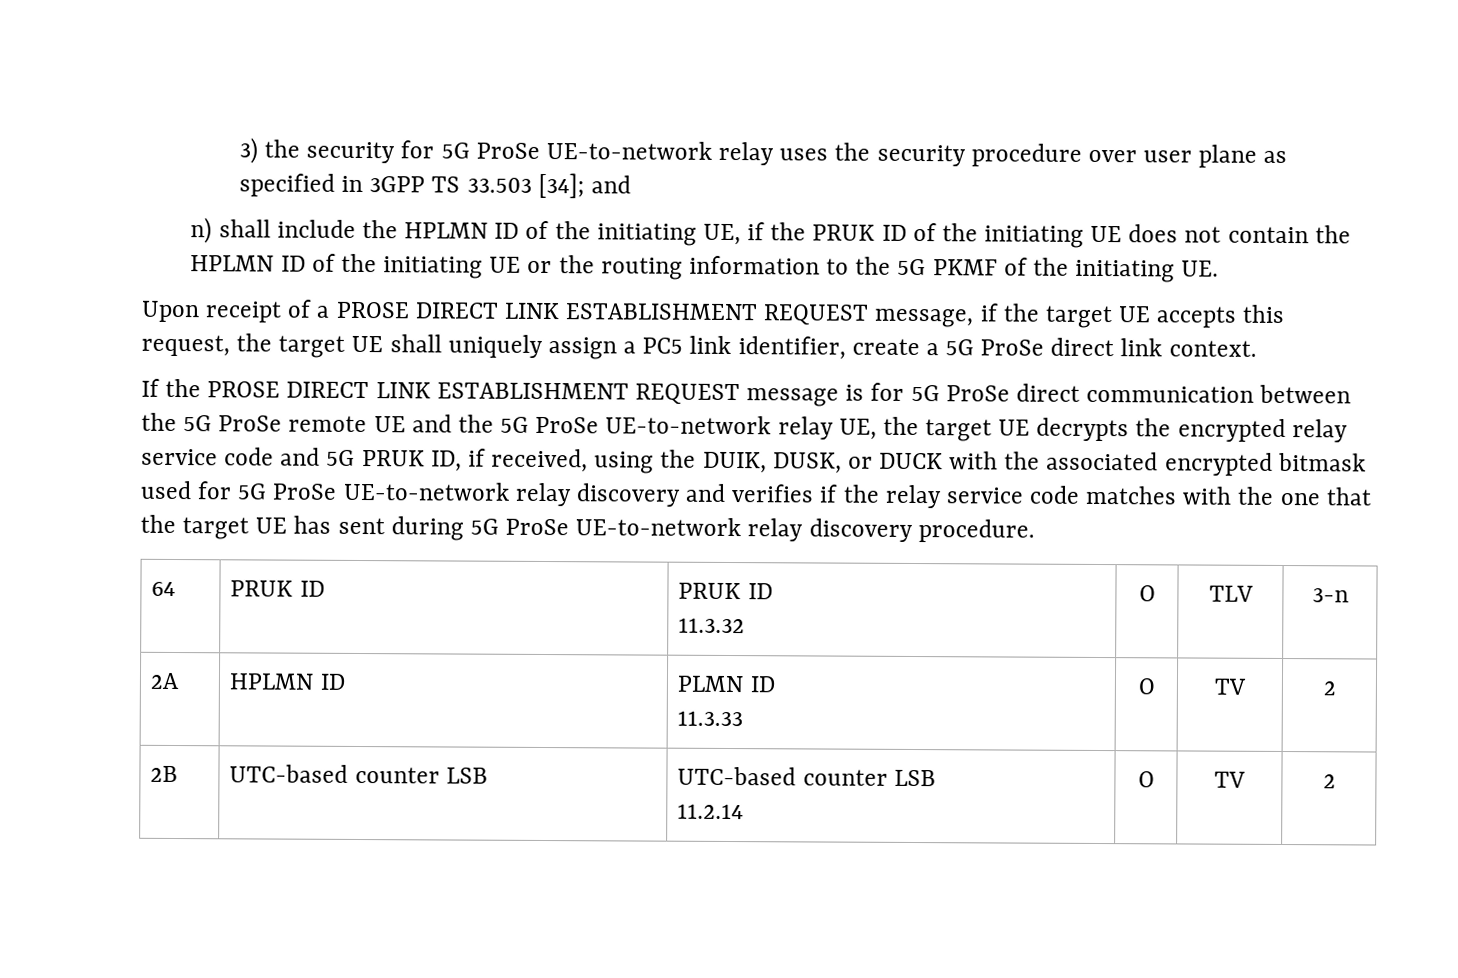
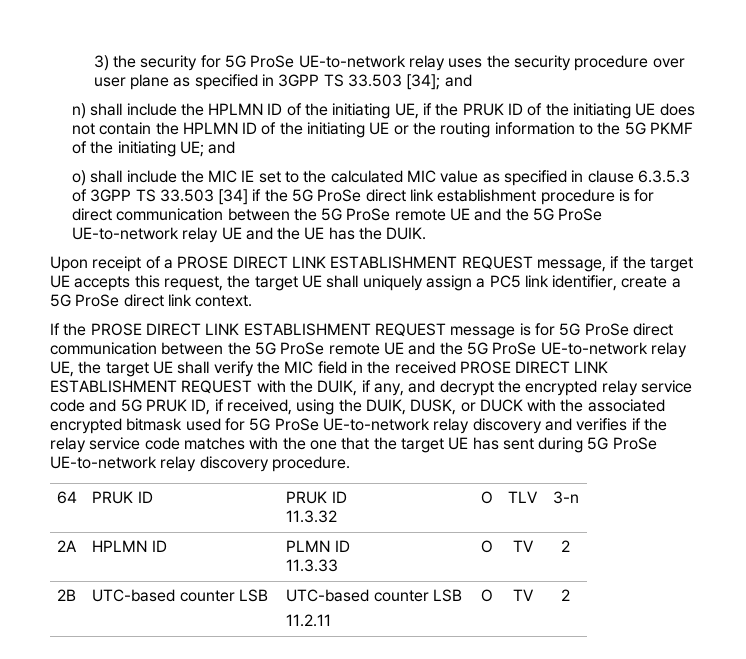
[1181,260,1220,277] UE. -> [179,141,236,157] [71,170,690,186] [71,189,655,205] [71,208,603,221] [71,227,427,243] UE; and // o) shall include the MIC IE set to the calculated MIC value as specified in clause 6.3.5.3 of 3GPP TS 33.503 [34] if the 5G ProSe direct link establishment procedure is for direct communication between the 5G ProSe remote UE and the 5G ProSe UE-to-network relay UE and the UE has the DUIK.
[1036,417,1130,442] decrypts -> [177,361,609,377] [50,380,494,396] shall verify the MIC field in the received PROSE DIRECT LINK ESTABLISHMENT REQUEST with the DUIK, if any, and decrypt
[677,803,745,820] 11.2.14 -> [286,614,332,627] 11.2.11

